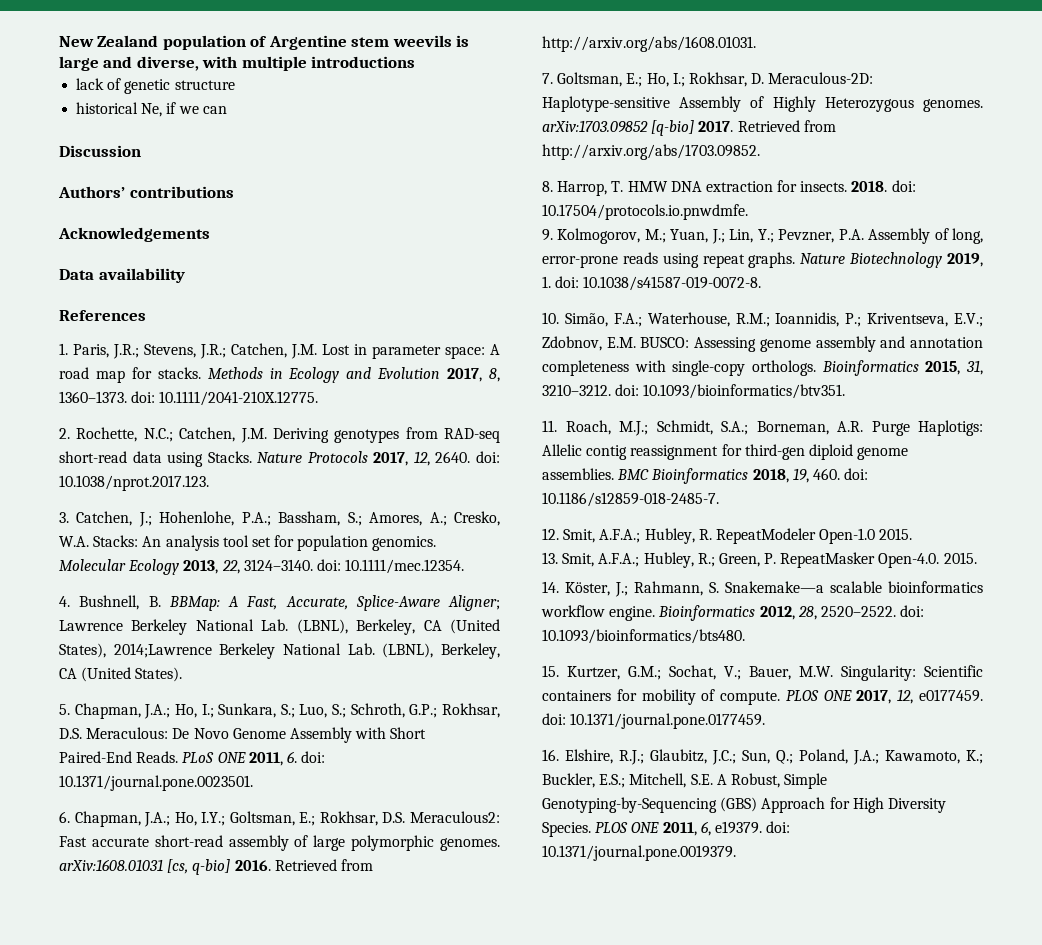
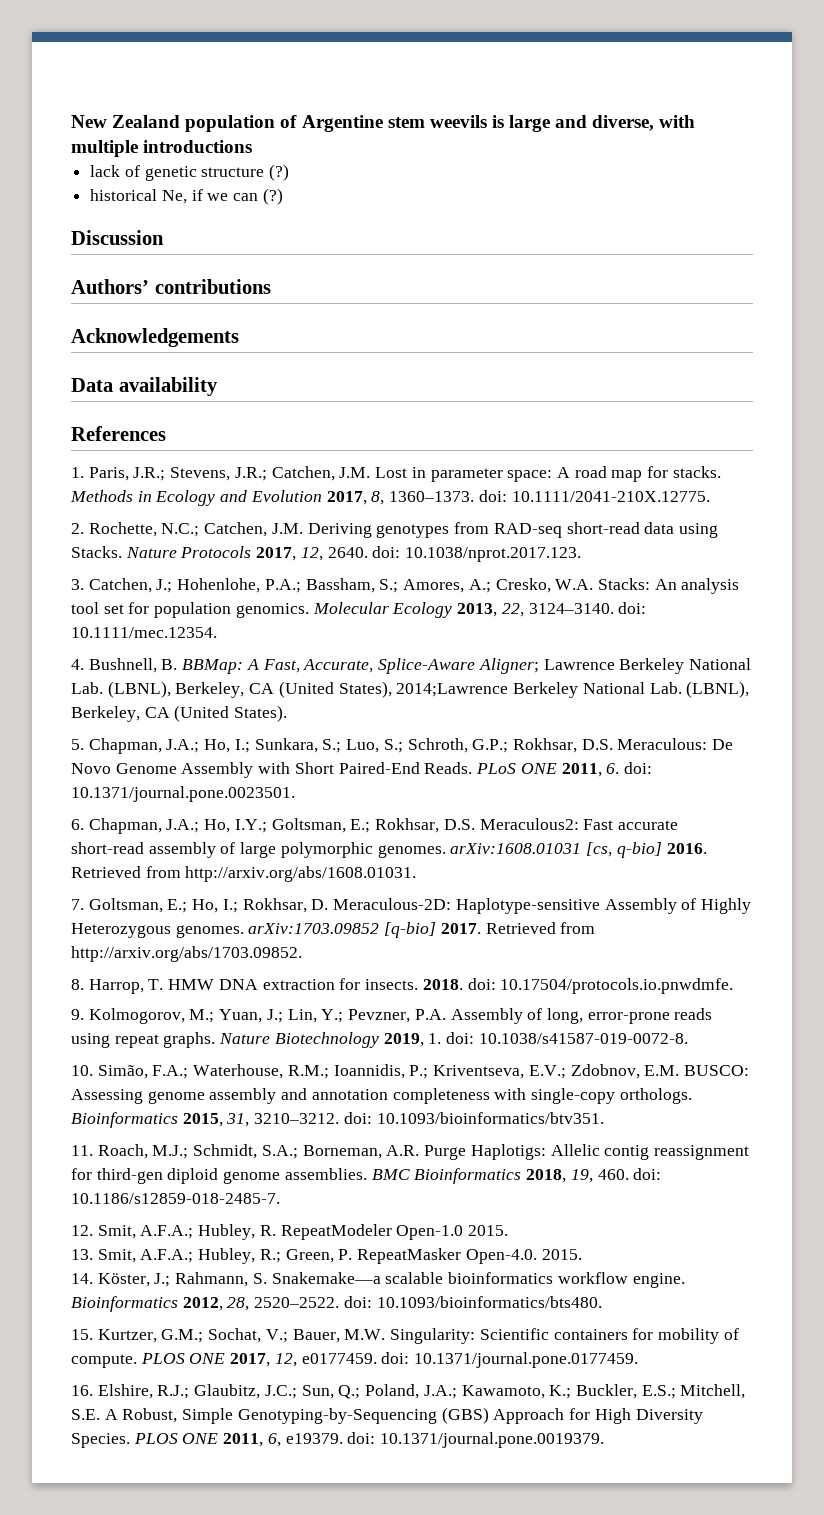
(235, 85) none -> [269,164,290,181] (?)
(227, 110) none -> [262,188,283,205] (?)

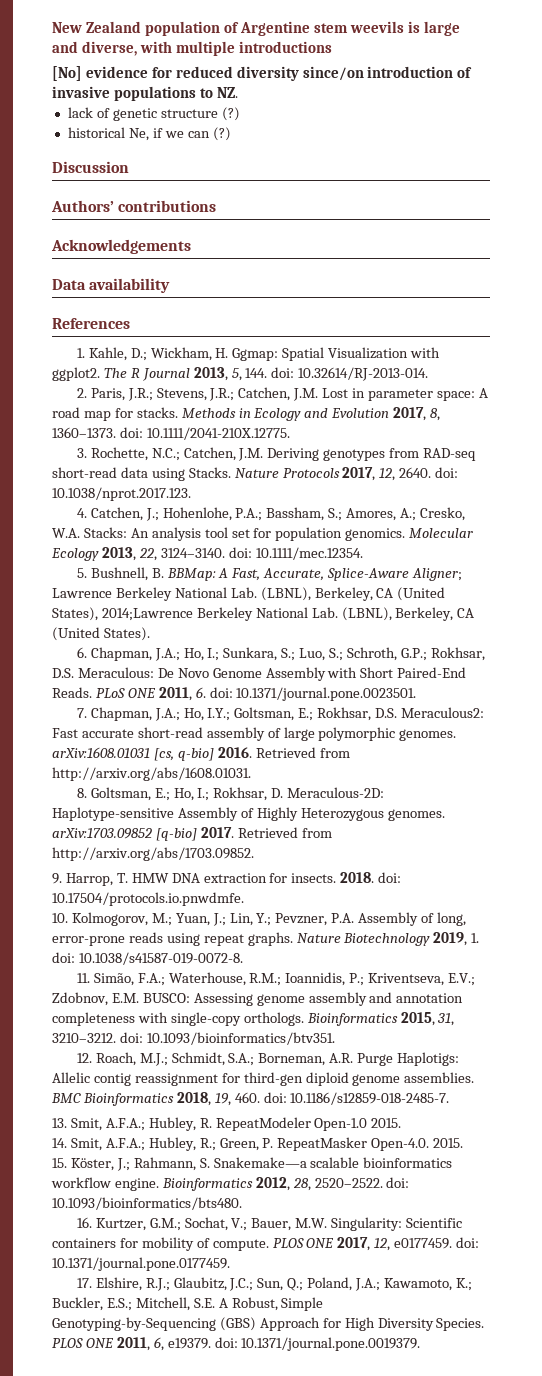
(253, 146) none -> [52,66,473,81] [52,86,238,101] // [No] evidence for reduced diversity since/on introduction of invasive populations to NZ.
(84, 472) none -> [88,347,441,361] [52,367,429,381] [76,388,87,398] Kahle, D.; Wickham, H. Ggmap: Spatial Visualization with ggplot2. The R Journal 2013, 5, 144. doi: 10.32614/RJ-2013-014. // 2.
[71,523,84,534] 2. -> [76,448,87,458] 3.
[71,579,84,590] 3. -> [76,508,87,518] 4.
[71,659,84,670] 4. -> [76,568,87,578] 5.
[71,739,84,750] 5. -> [76,647,87,658] 6.
[71,819,84,830] 6. -> [76,708,87,718] 7.
[71,899,84,910] 7. -> [76,788,87,798] 8.
[71,979,84,990] 8. -> [52,873,62,884] 9.
[71,1009,84,1020] 9. -> [52,913,68,923] 10.
[71,1065,93,1076] 10. -> [76,973,90,983] 11.
[71,1145,93,1156] 11. -> [76,1053,92,1063] 12.
[71,1225,93,1236] 12. -> [52,1118,67,1128] 13.
[71,1249,93,1260] 13. -> [52,1138,67,1148] 14.
[71,1273,93,1284] 14. -> [52,1158,67,1168] 15.
[71,1329,93,1340] 15. -> [76,1217,92,1228] 16.
[71,1385,93,1396] 16. -> [76,1278,92,1288] 17.

